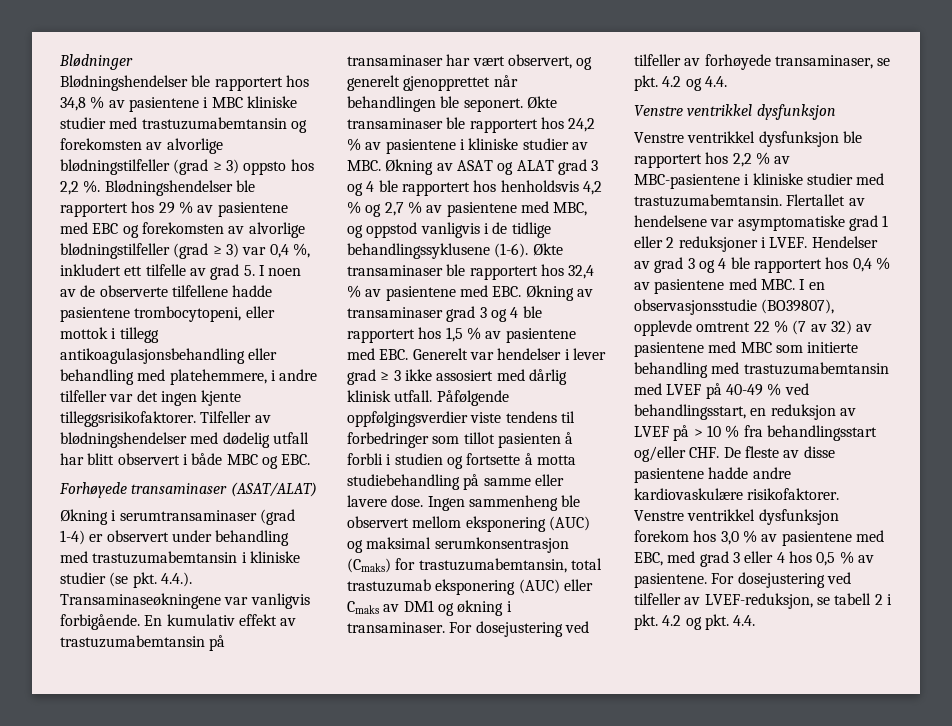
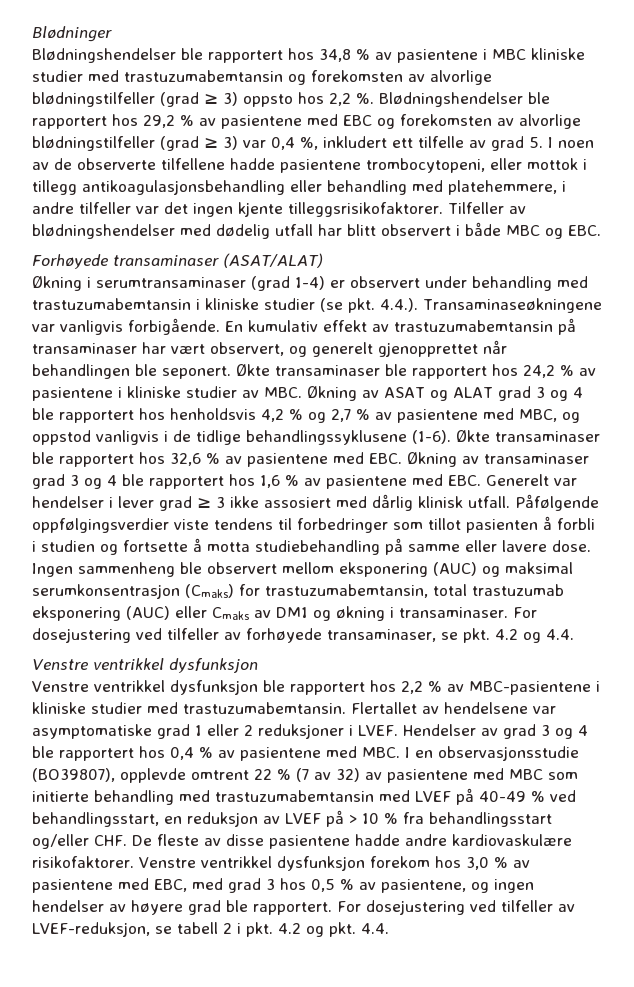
[158,202,175,214] 29 -> [143,115,175,128] 29,2
[568,265,595,279] 32,4 -> [170,453,201,466] 32,6
[445,327,463,342] 1,5 -> [260,475,280,488] 1,6
[744,551,785,563] eller 4 -> (275, 884) none
[634,573,707,588] pasientene. -> [381,879,534,893] [32,900,332,915] pasientene, og ingen hendelser av høyere grad ble rapportert.

